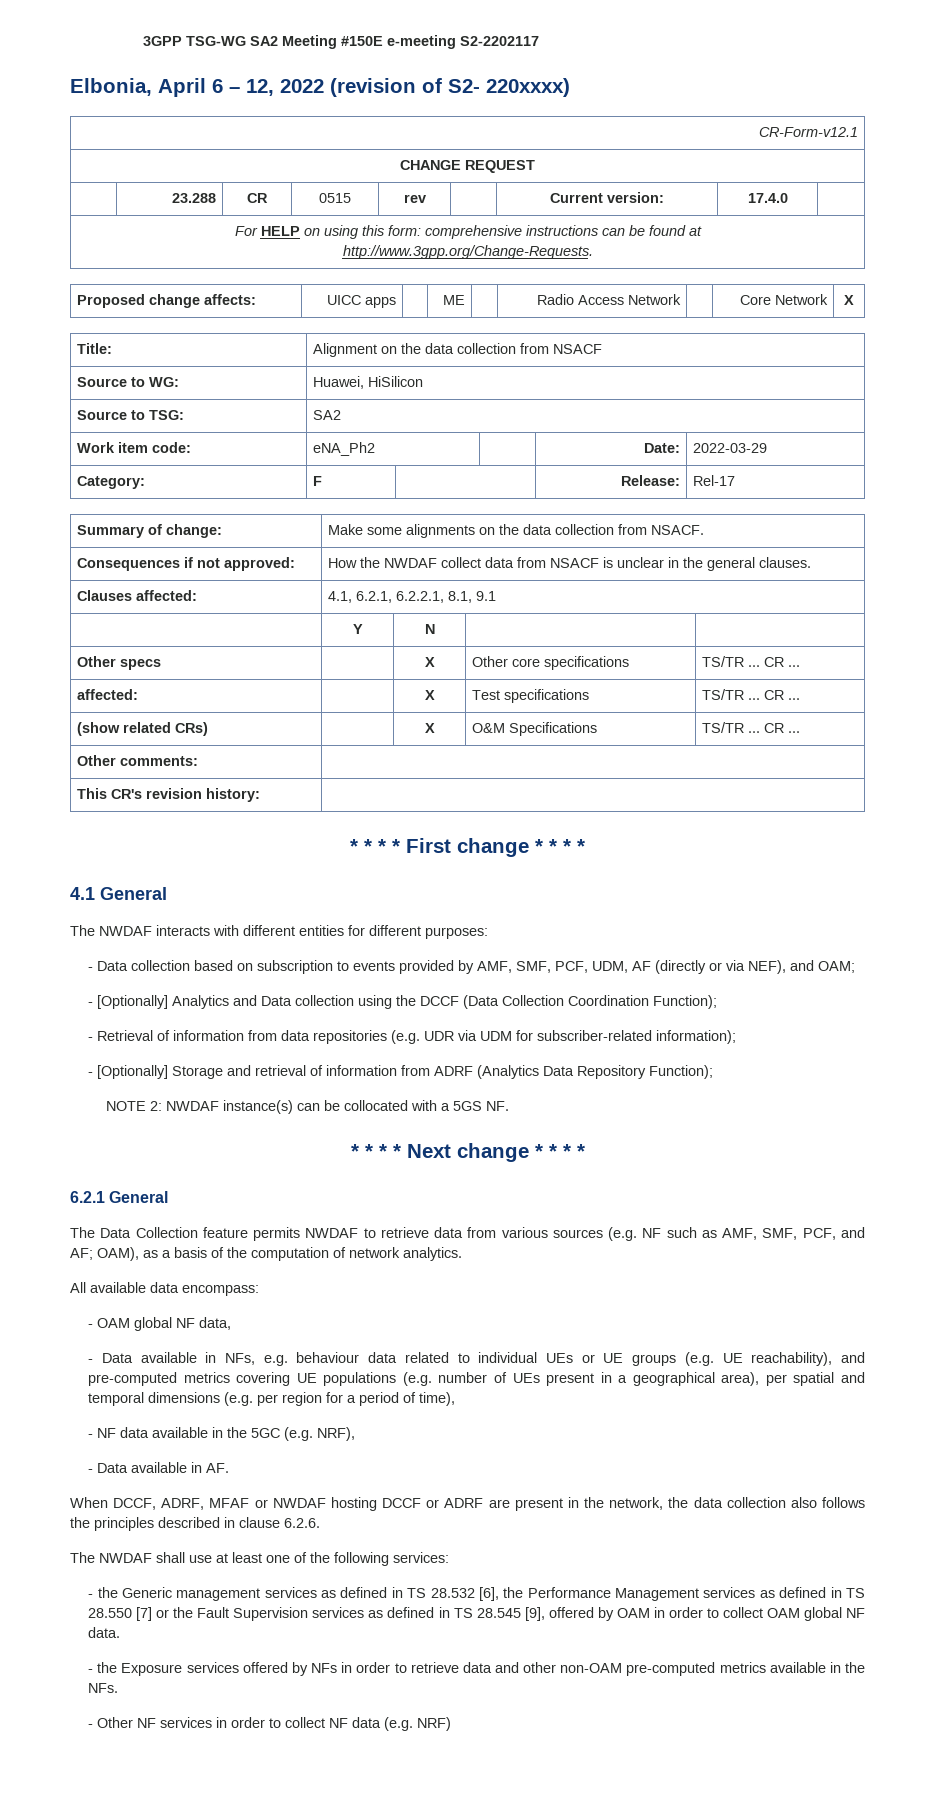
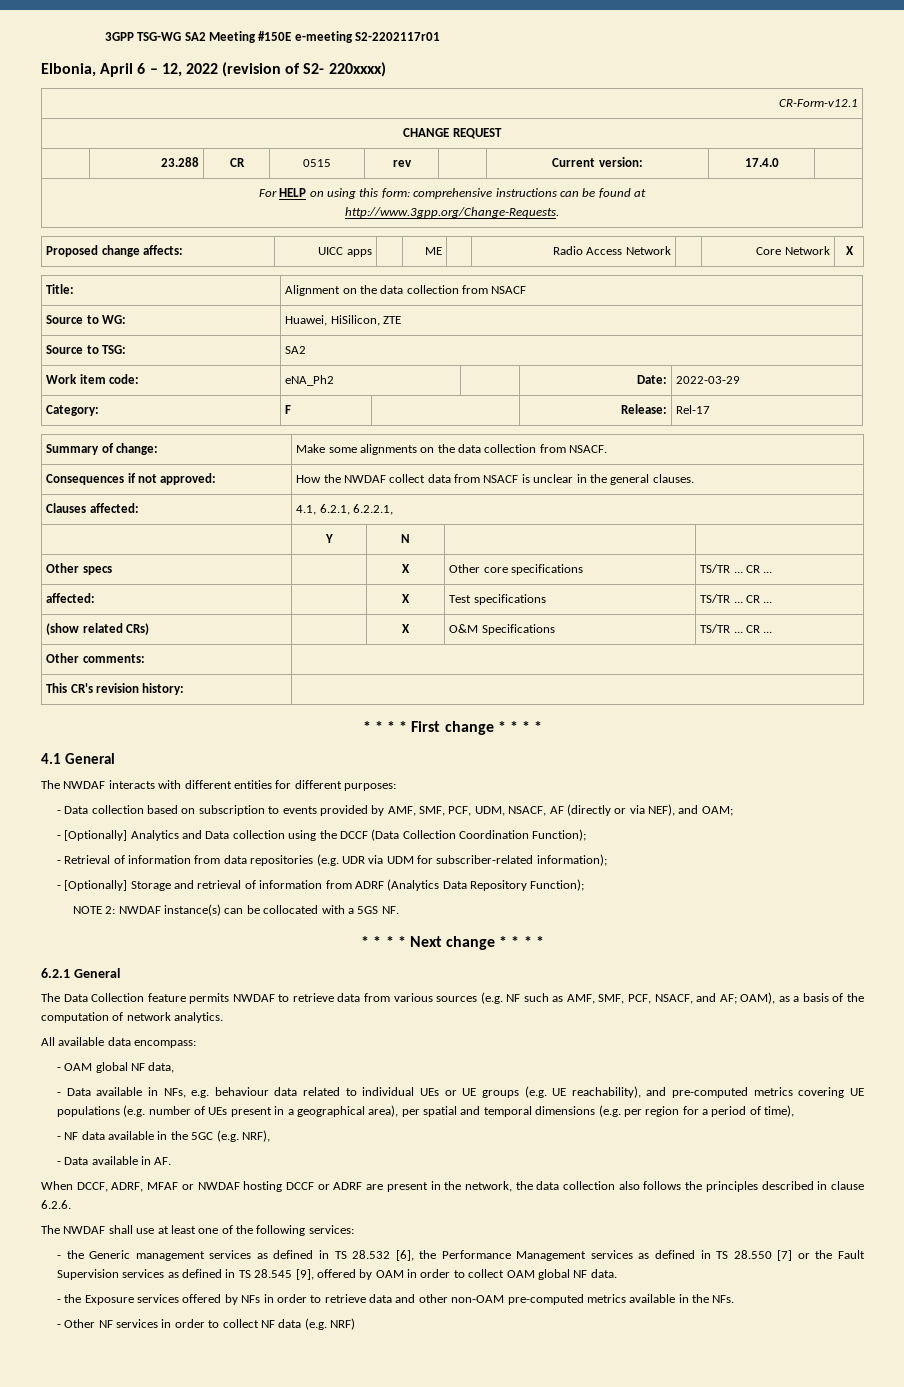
[459,36,539,46] S2-2202117 -> [355,32,441,41] S2-2202117r01
[368,376,424,387] HiSilicon -> [330,315,401,326] HiSilicon, ZTE
[448,591,497,603] 8.1, 9.1 -> (393, 509) none
(629, 967) none -> [508,806,547,816] NSACF,
(836, 1234) none -> [654,994,693,1004] NSACF,

